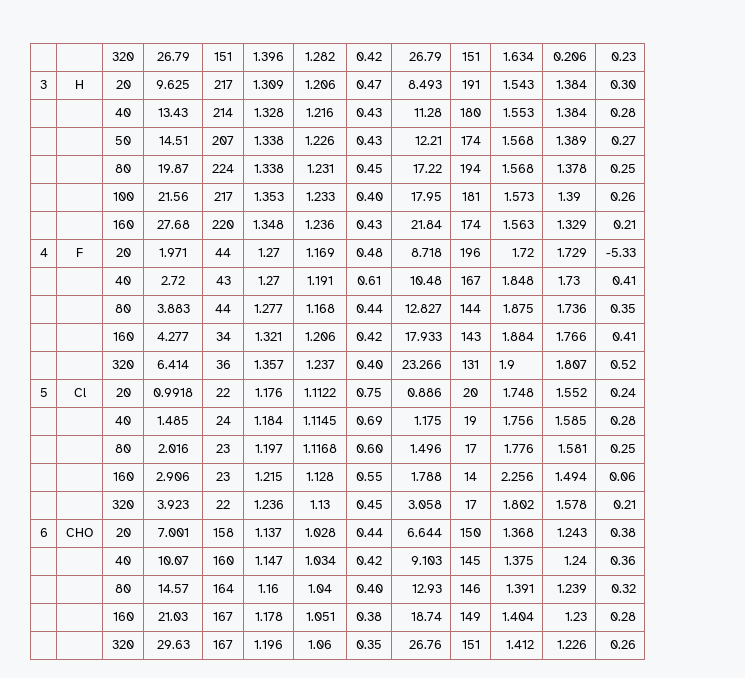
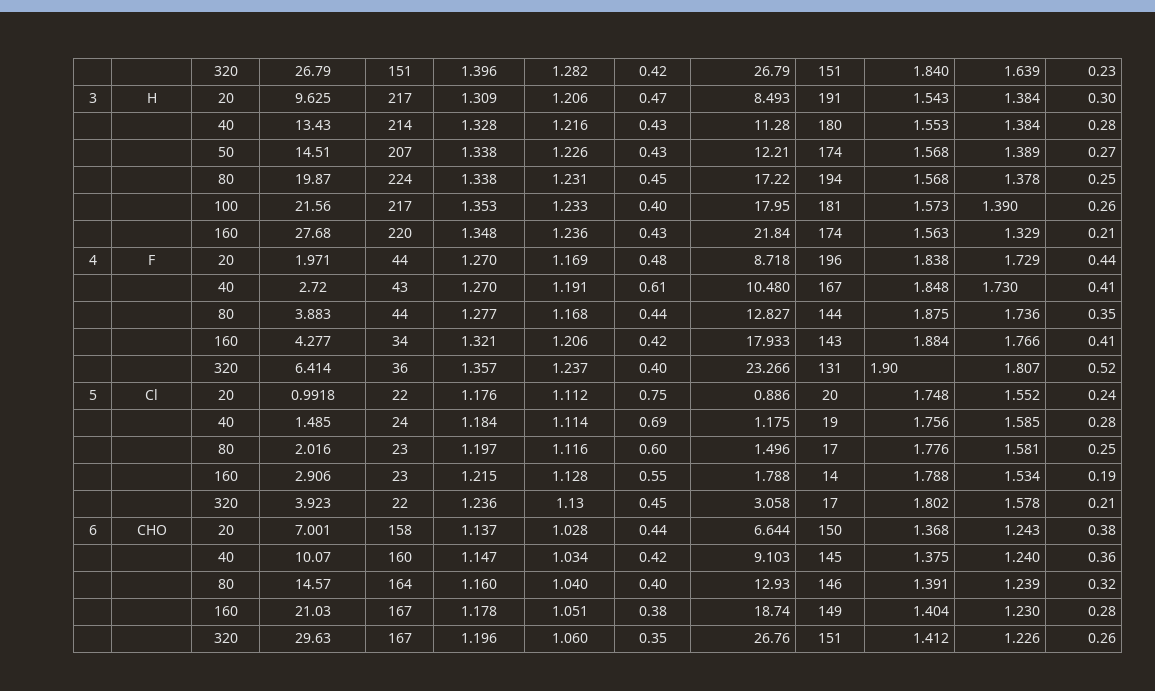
[503,52,535,61] [553,52,588,61] 1.634 | 0.206 -> [912,66,949,76] [1003,66,1040,76] 1.840 | 1.639
[557,192,581,201] 1.39 -> [982,201,1018,211] 1.390
[257,248,280,257] 1.27 -> [461,255,497,265] 1.270
[512,248,535,257] 1.72 -> [912,255,949,265] 1.838
[606,248,637,257] -5.33 -> [1087,255,1116,265] 0.44
[257,276,280,285] 1.27 -> [461,282,497,292] 1.270
[410,276,443,285] 10.48 -> [745,282,790,292] 10.480
[558,276,580,285] 1.73 -> [982,282,1018,292] 1.730
[498,360,515,369] 1.9 -> [870,363,899,373] 1.90
[304,388,336,397] 1.1122 -> [551,390,588,400] 1.112
[303,416,337,425] 1.1145 -> [551,417,588,427] 1.114
[303,444,337,453] 1.1168 -> [551,444,588,454] 1.116
[501,472,535,481] [555,472,588,481] [609,472,637,481] 2.256 | 1.494 | 0.06 -> [912,471,949,481] [1003,471,1040,481] [1087,471,1116,481] 1.788 | 1.534 | 0.19
[564,556,588,565] 1.24 -> [1003,552,1040,562] 1.240
[258,584,279,593] [308,584,332,593] 1.16 | 1.04 -> [461,579,497,589] [551,579,588,589] 1.160 | 1.040
[565,612,588,621] 1.23 -> [1003,606,1040,616] 1.230
[308,640,332,649] 1.06 -> [551,633,588,643] 1.060

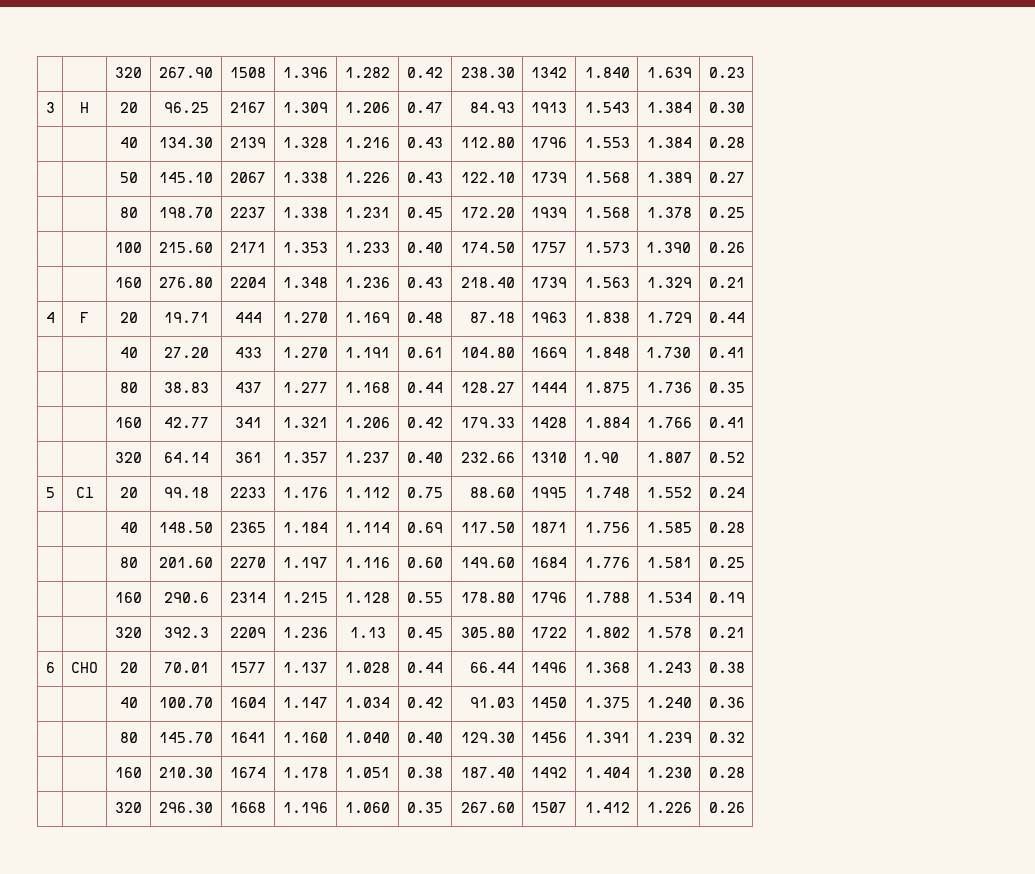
[213,66,238,76] [294,66,331,76] [387,66,412,76] | | 320 | 26.79 | 151 -> [115,67,142,78] [159,67,213,78] [230,67,266,78] | | 320 | 267.90 | 1508
[753,66,790,76] [818,66,842,76] 26.79 | 151 -> [461,67,516,78] [531,67,567,78] 238.30 | 1342
[294,93,331,103] [387,93,412,103] 9.625 | 217 -> [163,102,209,113] [230,102,266,113] 96.25 | 2167
[753,93,790,103] [818,93,842,103] 8.493 | 191 -> [470,102,516,113] [531,102,567,113] 84.93 | 1913
[294,120,331,130] [387,120,412,130] 13.43 | 214 -> [159,137,213,148] [230,137,266,148] 134.30 | 2139
[753,120,790,130] [818,120,842,130] 11.28 | 180 -> [461,137,516,148] [531,137,567,148] 112.80 | 1796
[294,147,331,157] [387,147,412,157] 14.51 | 207 -> [159,172,213,183] [230,172,266,183] 145.10 | 2067
[753,147,790,157] [818,147,842,157] 12.21 | 174 -> [461,172,516,183] [531,172,567,183] 122.10 | 1739
[294,174,331,184] [387,174,412,184] 19.87 | 224 -> [159,207,213,218] [230,207,266,218] 198.70 | 2237
[753,174,790,184] [818,174,842,184] 17.22 | 194 -> [461,207,516,218] [531,207,567,218] 172.20 | 1939
[294,201,331,211] [387,201,412,211] 21.56 | 217 -> [159,242,213,253] [230,242,266,253] 215.60 | 2171
[753,201,790,211] [818,201,842,211] 17.95 | 181 -> [461,242,516,253] [531,242,567,253] 174.50 | 1757
[294,228,331,238] [387,228,412,238] 27.68 | 220 -> [159,277,213,288] [230,277,266,288] 276.80 | 2204
[753,228,790,238] [818,228,842,238] 21.84 | 174 -> [461,277,516,288] [531,277,567,288] 218.40 | 1739
[294,255,331,265] [391,255,408,265] 1.971 | 44 -> [163,312,209,323] [234,312,262,323] 19.71 | 444
[753,255,790,265] [818,255,842,265] 8.718 | 196 -> [470,312,516,323] [531,312,567,323] 87.18 | 1963
[298,282,327,292] [391,282,408,292] 2.72 | 43 -> [163,347,209,358] [234,347,262,358] 27.20 | 433
[745,282,790,292] [818,282,842,292] 10.480 | 167 -> [461,347,516,358] [531,347,567,358] 104.80 | 1669
[294,309,331,319] [391,309,408,319] 3.883 | 44 -> [163,382,209,393] [234,382,262,393] 38.83 | 437
[745,309,790,319] [818,309,842,319] 12.827 | 144 -> [461,382,516,393] [531,382,567,393] 128.27 | 1444
[294,336,331,346] [391,336,408,346] 4.277 | 34 -> [163,417,209,428] [234,417,262,428] 42.77 | 341
[745,336,790,346] [818,336,842,346] 17.933 | 143 -> [461,417,516,428] [531,417,567,428] 179.33 | 1428
[294,363,331,373] [391,363,408,373] 6.414 | 36 -> [163,452,209,463] [234,452,262,463] 64.14 | 361
[745,363,790,373] [818,363,842,373] 23.266 | 131 -> [461,452,516,463] [531,452,567,463] 232.66 | 1310
[290,390,335,400] [391,390,408,400] 0.9918 | 22 -> [163,487,209,498] [230,487,266,498] 99.18 | 2233
[753,390,790,400] [822,390,838,400] 0.886 | 20 -> [470,487,516,498] [531,487,567,498] 88.60 | 1995
[294,417,331,427] [391,417,408,427] 1.485 | 24 -> [159,522,213,533] [230,522,266,533] 148.50 | 2365
[753,417,790,427] [822,417,838,427] 1.175 | 19 -> [461,522,516,533] [531,522,567,533] 117.50 | 1871
[294,444,331,454] [391,444,408,454] 2.016 | 23 -> [159,557,213,568] [230,557,266,568] 201.60 | 2270
[753,444,790,454] [822,444,838,454] 1.496 | 17 -> [461,557,516,568] [531,557,567,568] 149.60 | 1684
[294,471,331,481] [391,471,408,481] 2.906 | 23 -> [163,592,209,603] [230,592,266,603] 290.6 | 2314
[753,471,790,481] [822,471,838,481] 1.788 | 14 -> [461,592,516,603] [531,592,567,603] 178.80 | 1796
[294,498,331,508] [391,498,408,508] 3.923 | 22 -> [163,627,209,638] [230,627,266,638] 392.3 | 2209
[753,498,790,508] [822,498,838,508] 3.058 | 17 -> [461,627,516,638] [531,627,567,638] 305.80 | 1722
[294,525,331,535] [387,525,412,535] 7.001 | 158 -> [163,662,209,673] [230,662,266,673] 70.01 | 1577
[753,525,790,535] [818,525,842,535] 6.644 | 150 -> [470,662,516,673] [531,662,567,673] 66.44 | 1496
[294,552,331,562] [387,552,412,562] 10.07 | 160 -> [159,697,213,708] [230,697,266,708] 100.70 | 1604
[753,552,790,562] [818,552,842,562] 9.103 | 145 -> [470,697,516,708] [531,697,567,708] 91.03 | 1450
[294,579,331,589] [387,579,412,589] 14.57 | 164 -> [159,732,213,743] [230,732,266,743] 145.70 | 1641
[753,579,790,589] [818,579,842,589] 12.93 | 146 -> [461,732,516,743] [531,732,567,743] 129.30 | 1456
[294,606,331,616] [387,606,412,616] 21.03 | 167 -> [159,767,213,778] [230,767,266,778] 210.30 | 1674
[753,606,790,616] [818,606,842,616] 18.74 | 149 -> [461,767,516,778] [531,767,567,778] 187.40 | 1492
[294,633,331,643] [387,633,412,643] 29.63 | 167 -> [159,802,213,813] [230,802,266,813] 296.30 | 1668
[753,633,790,643] [818,633,842,643] 26.76 | 151 -> [461,802,516,813] [531,802,567,813] 267.60 | 1507

